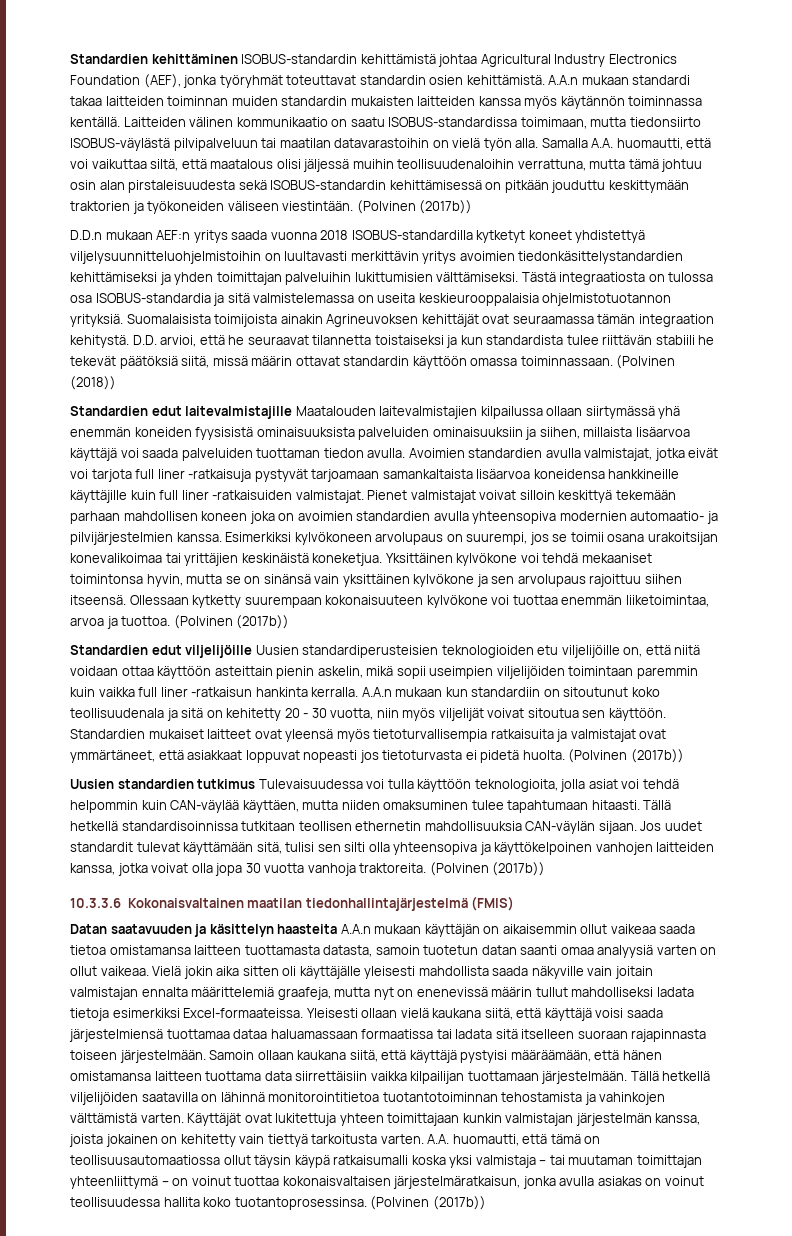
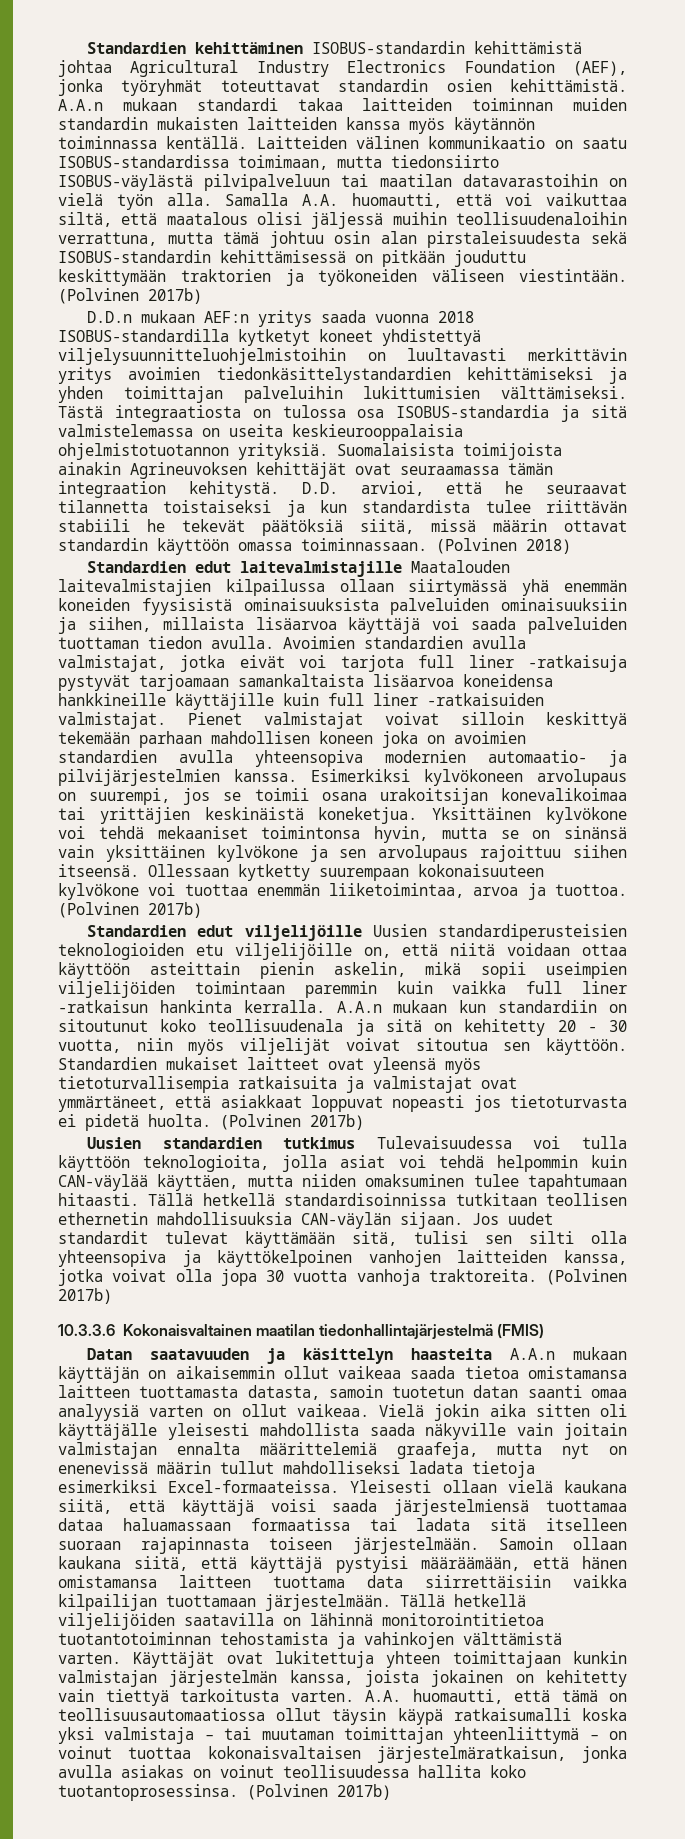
[419,200,473,214] (2017b)) -> [148,288,202,304] 2017b)
[70,376,116,390] (2018)) -> [526,539,571,554] 2018)
[236,615,290,629] (2017b)) -> [148,902,202,918] 2017b)
[630,749,684,763] (2017b)) -> [310,1114,364,1130] 2017b)
[492,862,546,876] (2017b)) -> [58,1288,112,1304] 2017b)
[432,1196,486,1210] (2017b)) -> [337,1784,391,1800] 2017b)

